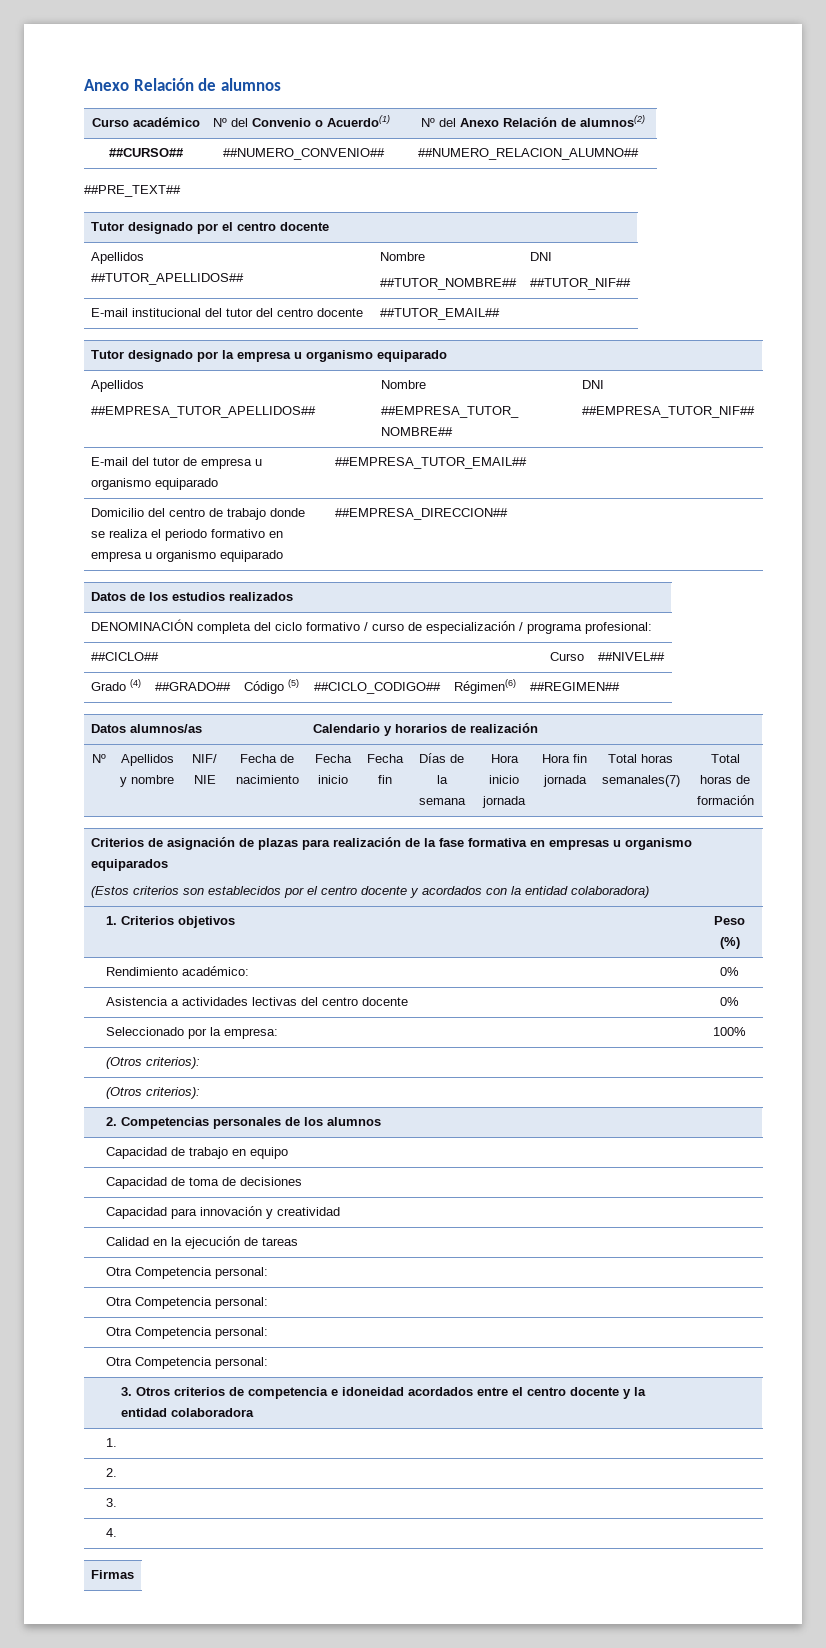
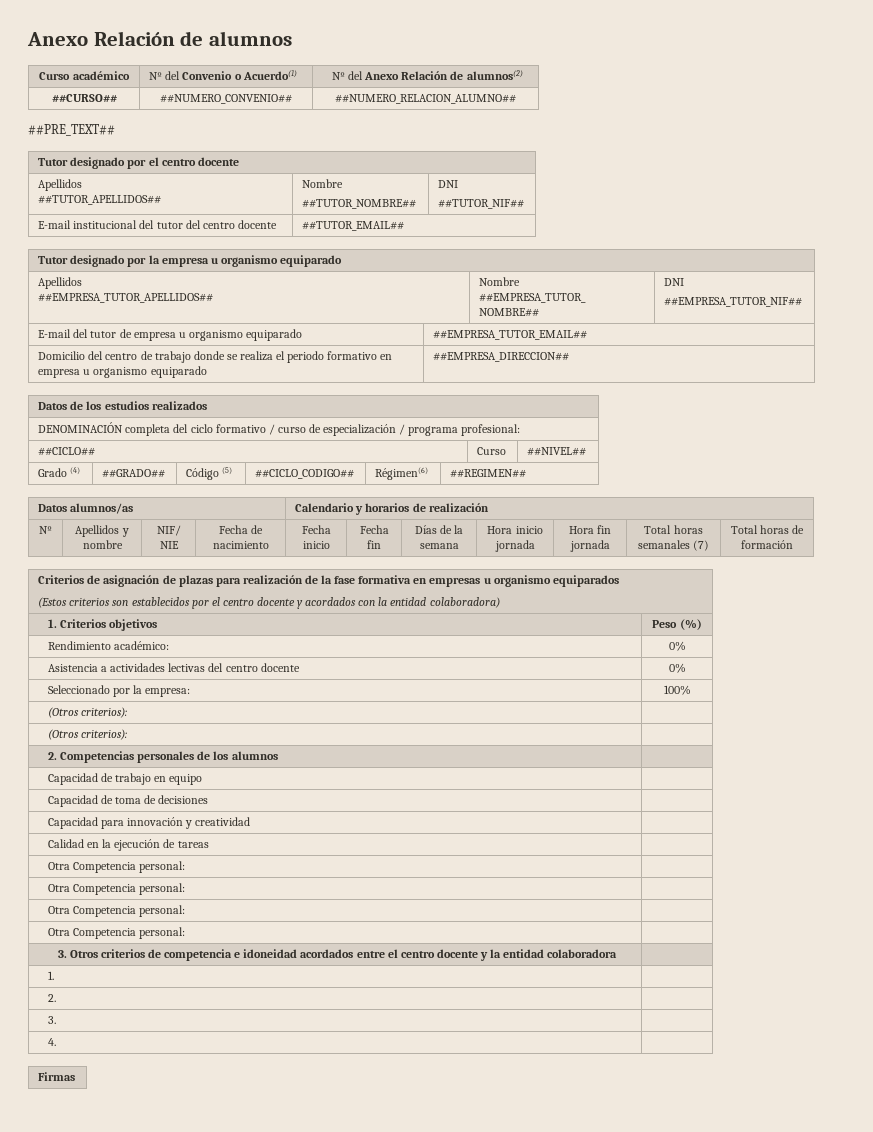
[601,775,680,787] semanales(7) -> [637,540,710,551] semanales (7)

